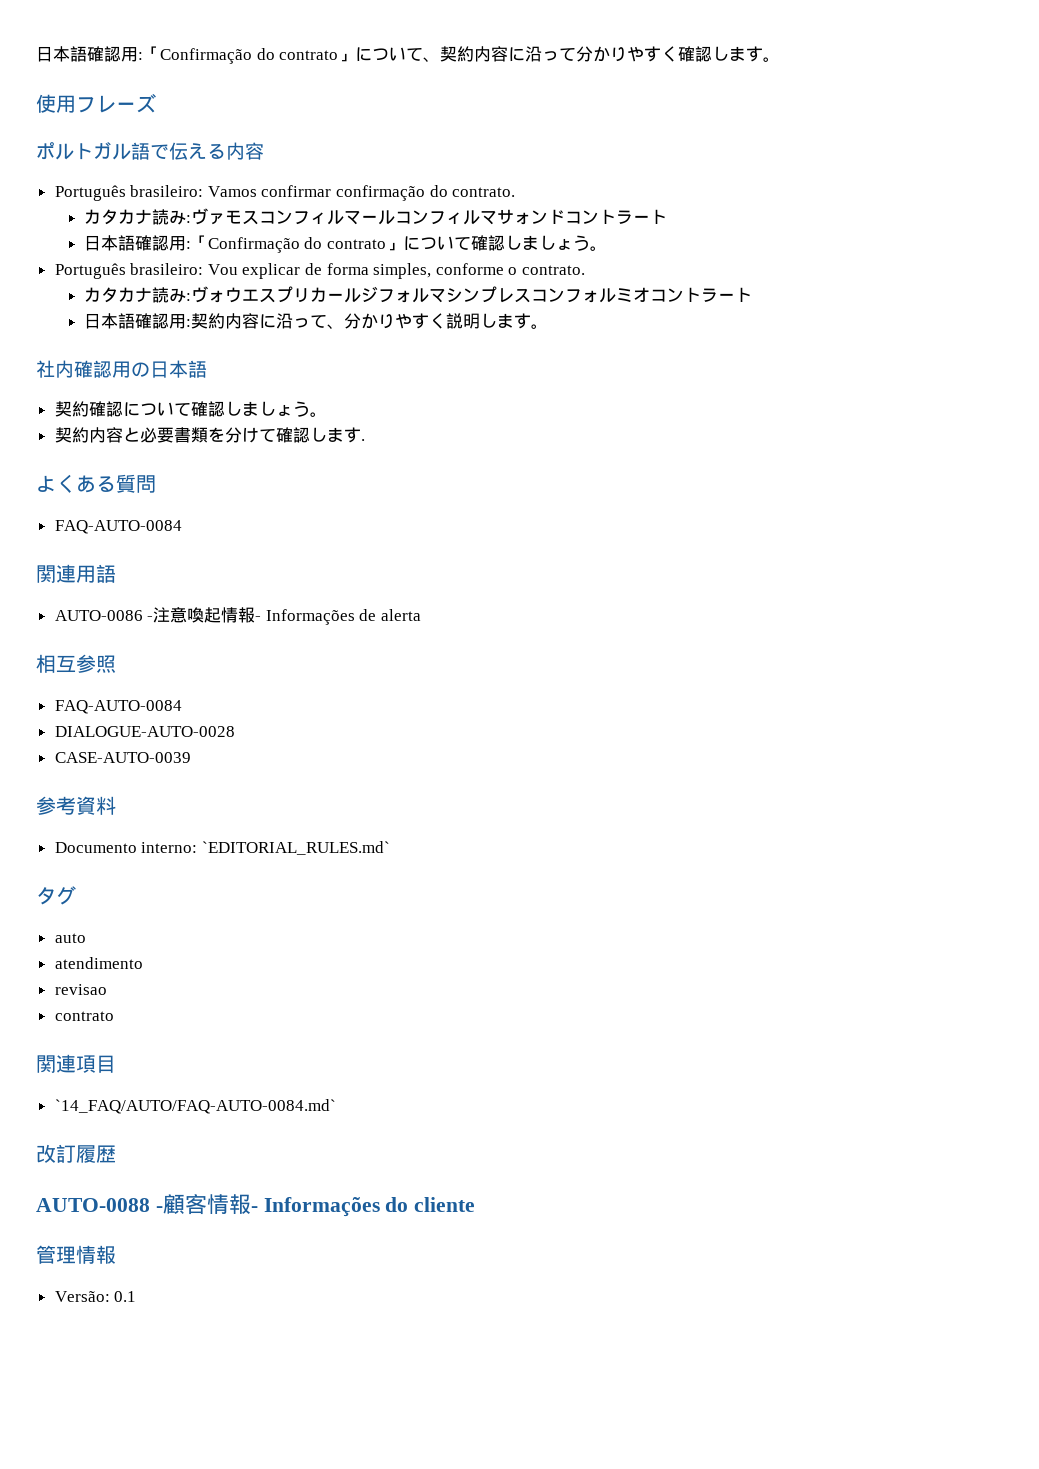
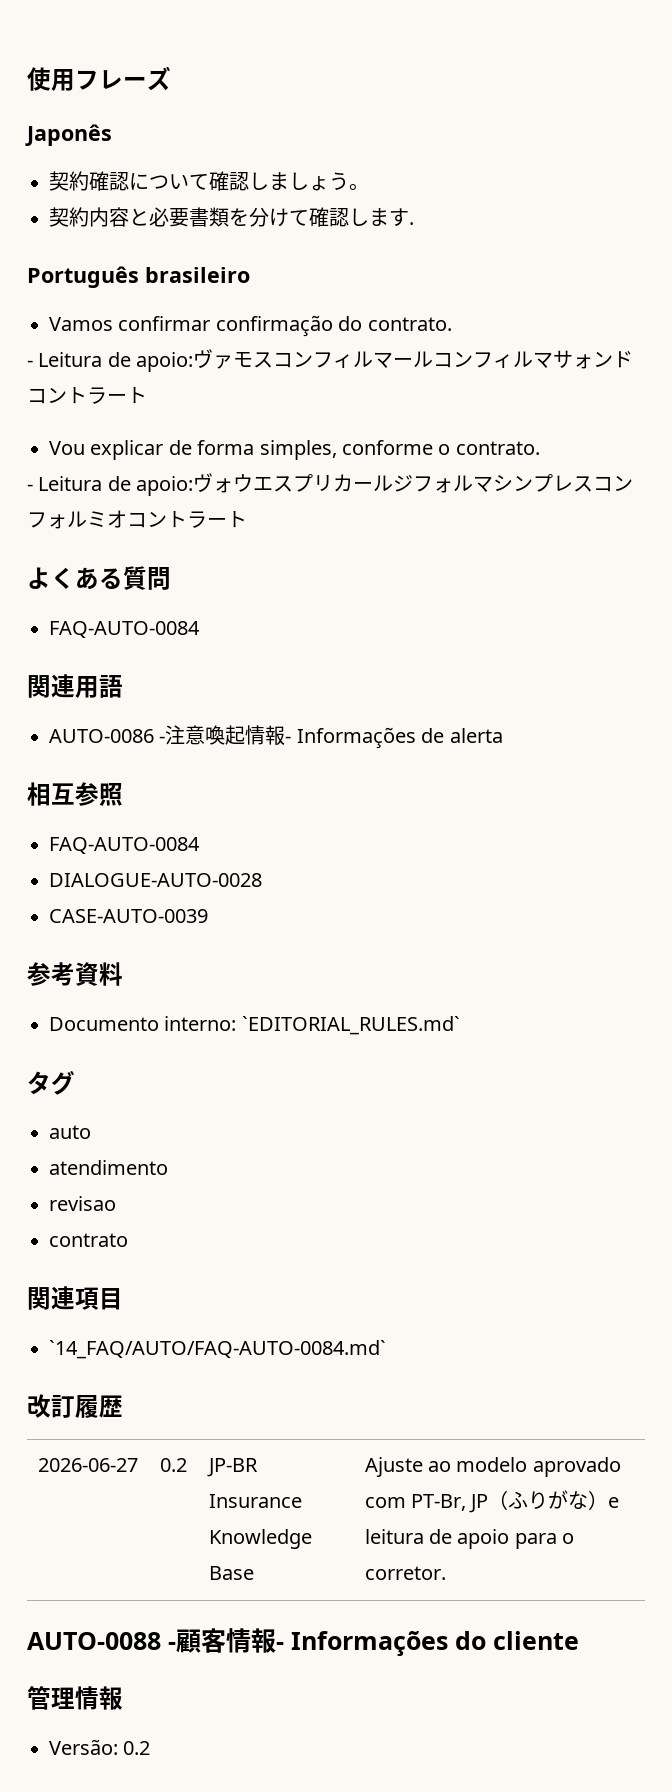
[36,46,781,64] [36,93,156,113] [36,142,264,160] [54,185,516,201] [83,208,667,225] [83,235,607,253] [54,263,586,279] [83,286,752,303] [83,313,548,329] [36,360,207,378] 日本語確認用:「Confirmação do contrato」について、契約内容に沿って分かりやすく確認します。 // 使用フレーズ // ポルトガル語で伝える内容 // Português brasileiro: Vamos confirmar confirmação do contrato. // カタカナ読み:ヴァモスコンフィルマールコンフィルマサォンドコントラート // 日本語確認用:「Confirmação do contrato」について確認しましょう。 // Português brasileiro: Vou explicar de forma simples, conforme o contrato. // カタカナ読み:ヴォウエスプリカールジフォルマシンプレスコンフォルミオコントラート // 日本語確認用:契約内容に沿って、分かりやすく説明します。 // 社内確認用の日本語 -> [27,66,171,91] [25,124,112,146] 使用フレーズ // Japonês
(365, 440) none -> [27,266,250,288] [49,315,452,337] [27,349,634,372] [27,387,147,404] [49,440,540,460] [27,473,634,496] [27,510,247,529] // Português brasileiro // Vamos confirmar confirmação do contrato. // - Leitura de apoio:ヴァモスコンフィルマールコンフィルマサォンドコントラート // Vou explicar de forma simples, conforme o contrato. // - Leitura de apoio:ヴォウエスプリカールジフォルマシンプレスコンフォルミオコントラート
(116, 1154) none -> [37,1458,138,1472] [159,1458,187,1472] [206,1458,258,1477] [208,1494,302,1508] [208,1529,312,1549] [208,1566,254,1580] [364,1457,621,1477] [364,1490,620,1513] [364,1529,575,1549] [364,1566,446,1580] // 2026-06-27 | 0.2 | JP-BR Insurance Knowledge Base | Ajuste ao modelo aprovado com PT-Br, JP（ふりがな）e leitura de apoio para o corretor.
[114,1291,137,1302] 0.1 -> [123,1741,151,1755] 0.2

